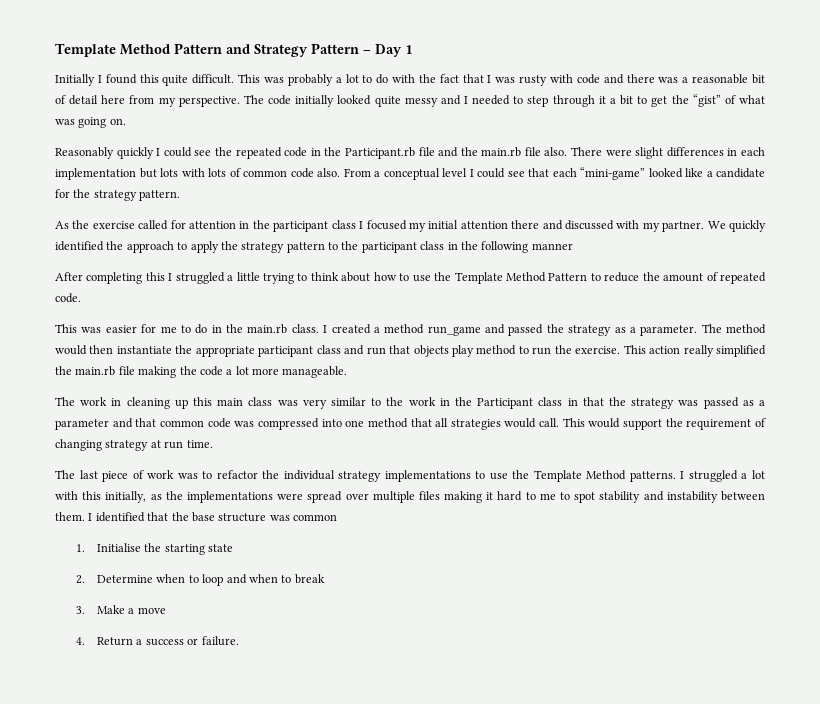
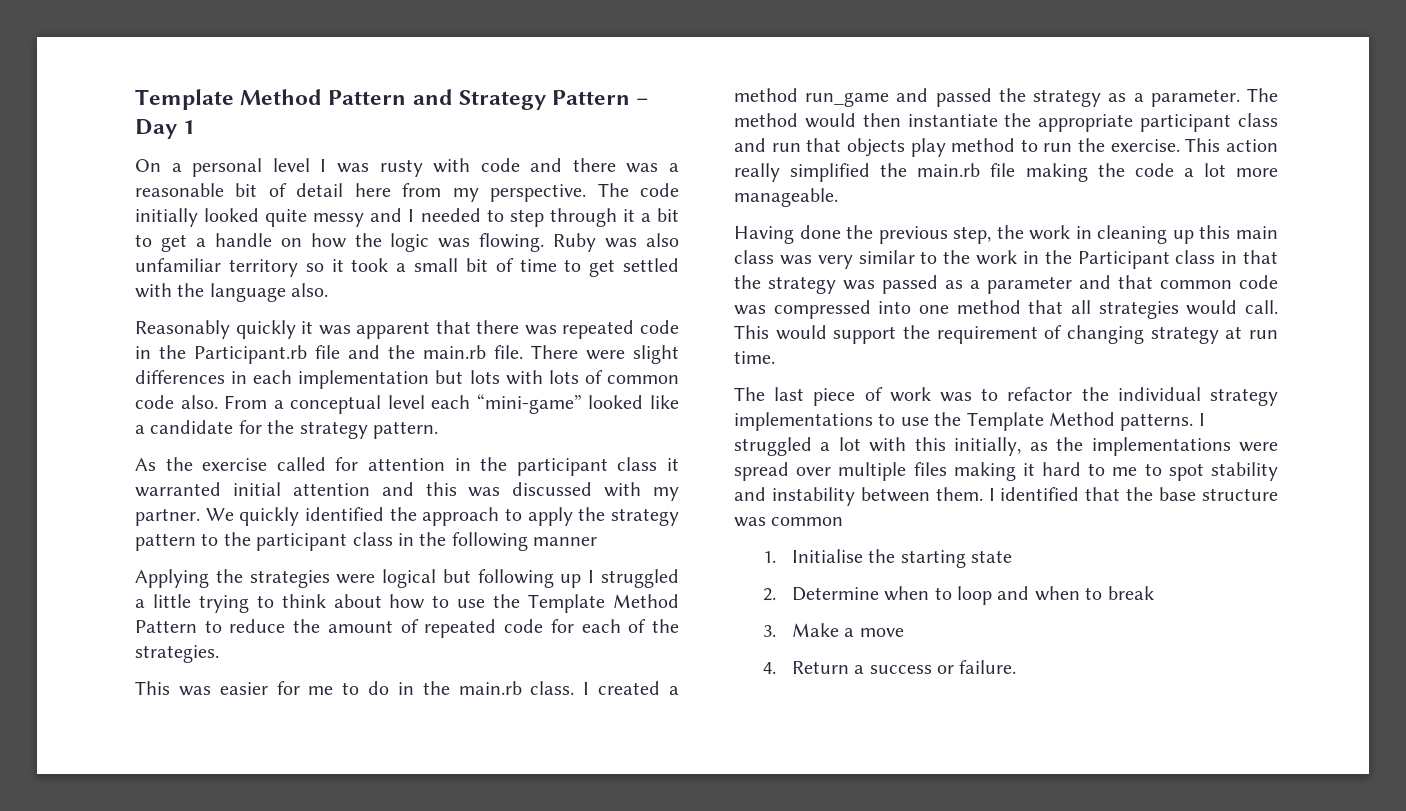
[55,74,484,86] Initially I found this quite difficult. This was probably a lot to do with the fact that -> [135,158,310,177] On a personal level
[671,94,766,107] [55,117,126,128] [55,147,232,159] the “gist” of what was going on. // Reasonably quickly I could see the -> [195,233,679,252] [135,258,679,277] [135,283,329,302] [135,320,557,339] a handle on how the logic was flowing. Ruby was also unfamiliar territory so it took a small bit of time to get settled with the language also. // Reasonably quickly it was apparent that there was
[524,147,568,156] file also. -> [494,345,523,359] file.
[469,168,549,178] I could see that -> (425, 402) none
[359,220,563,232] I focused my initial attention there and -> [667,458,680,471] [135,482,501,497] it warranted initial attention and this was
[55,272,165,284] After completing this -> [135,569,582,588] Applying the strategies were logical but following up
[55,293,81,303] code. -> [504,619,680,633] [135,645,219,663] code for each of the strategies.
[55,397,75,406] The -> [734,225,1024,244] Having done the previous step, the

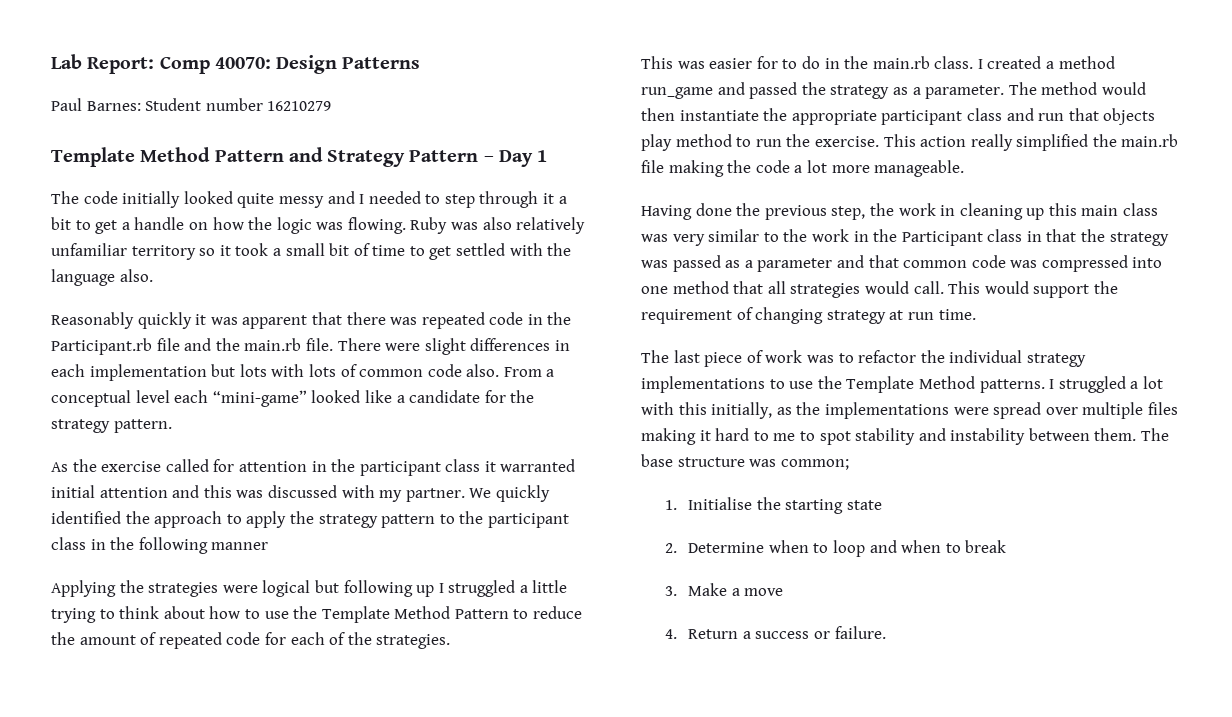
(135, 99) none -> [51,54,421,74] [51,98,332,111] Lab Report: Comp 40070: Design Patterns // Paul Barnes: Student number 16210279 //
[135,158,679,177] [135,183,587,202] On a personal level I was rusty with code and there was a reasonable bit of detail here from my perspective. -> (548, 156) none
(679, 240) none -> [516,217,586,234] relatively
[308,686,334,695] me -> (778, 62) none
[988,487,1154,501] I identified that the -> [1141,428,1170,441] The
[771,517,844,526] common -> [780,459,849,470] common;

